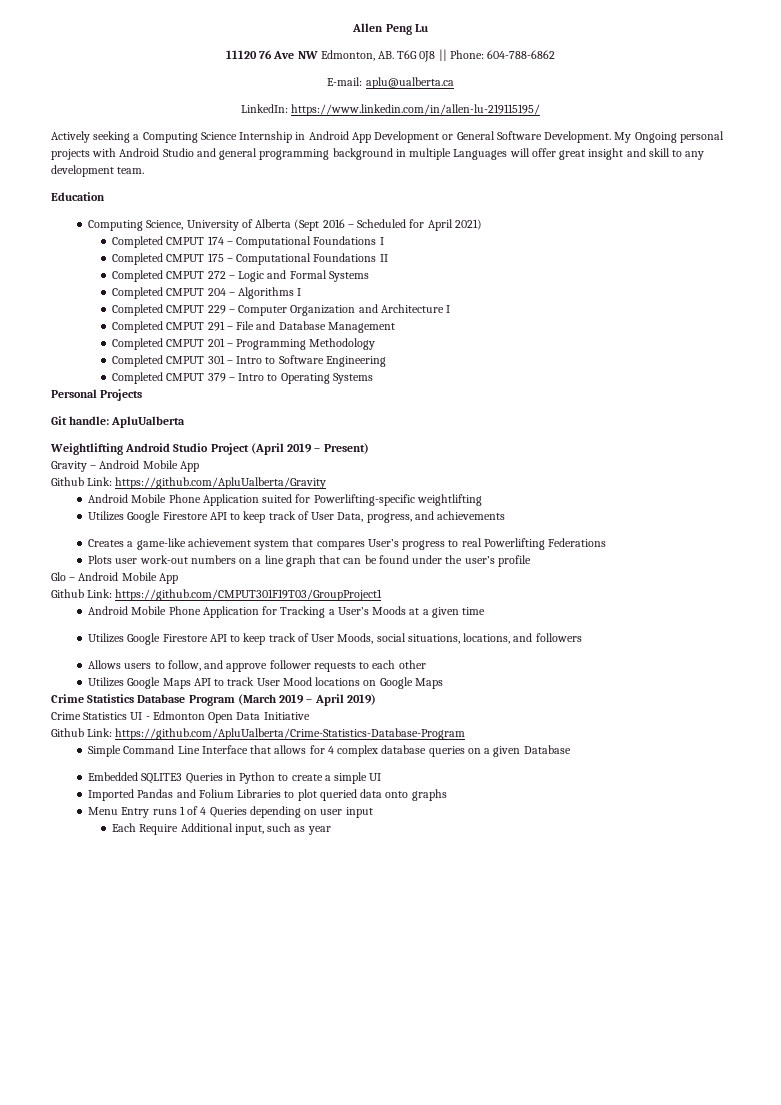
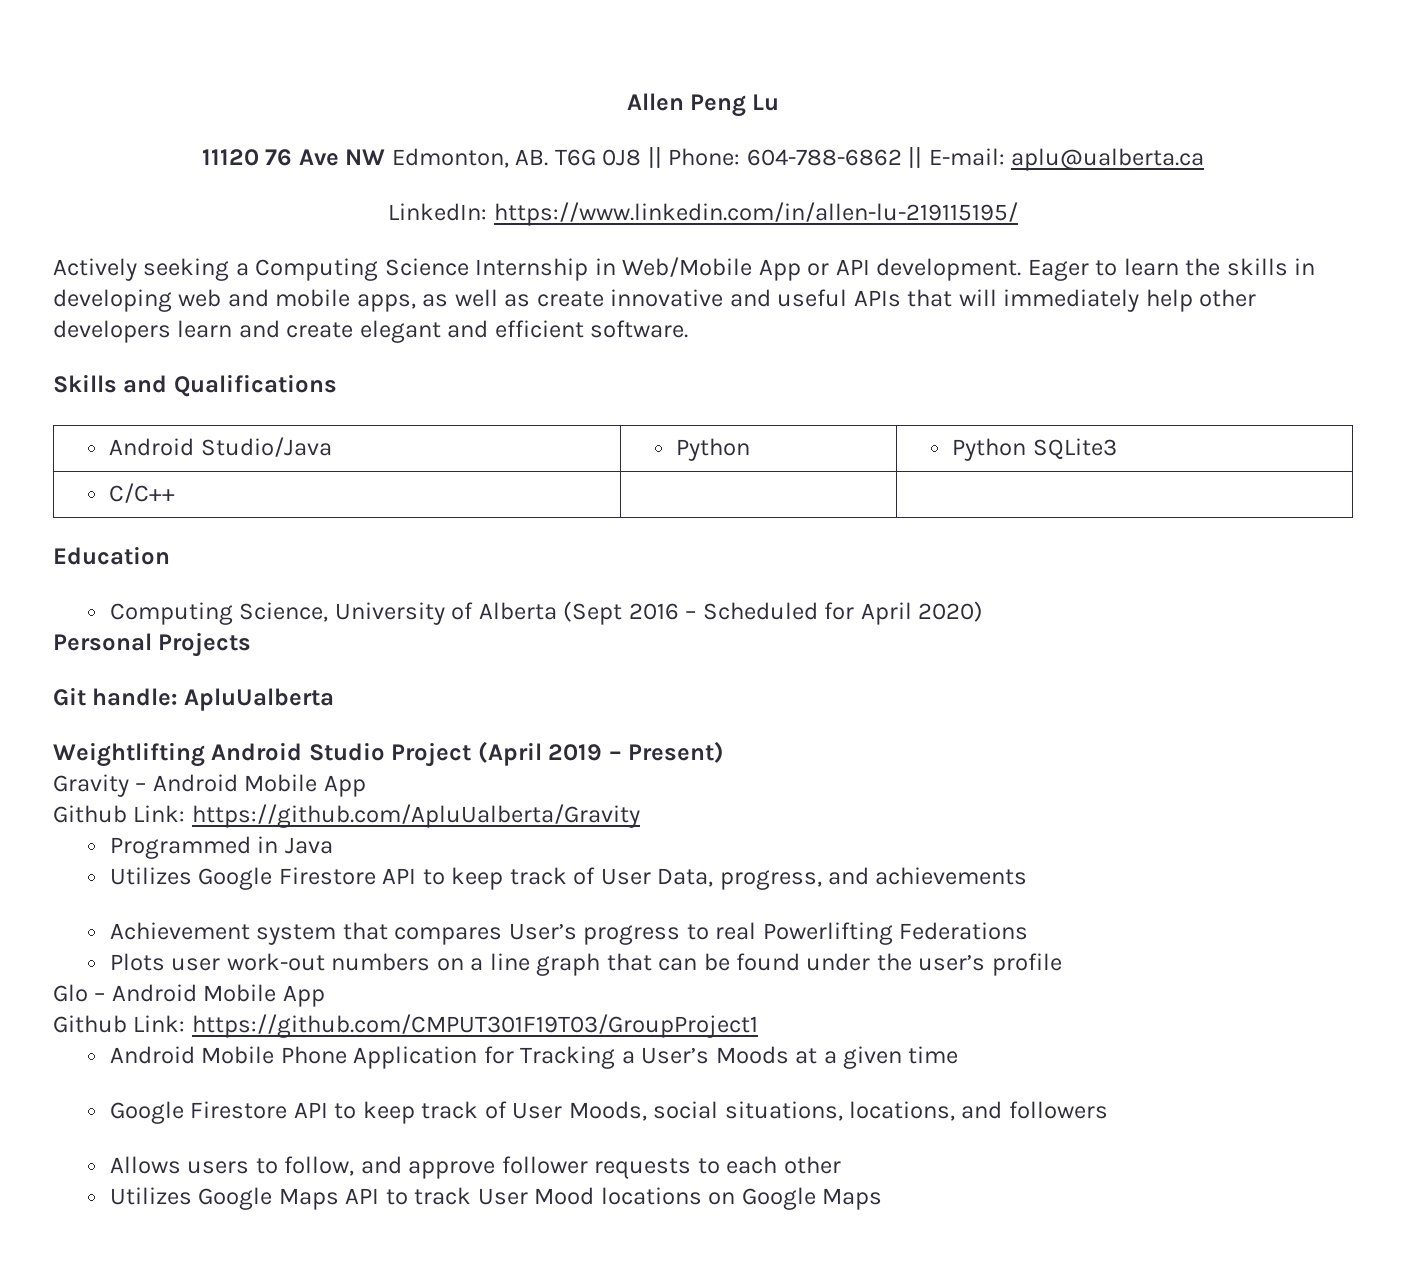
(556, 54) // -> [908,147,923,168] ||
[308,131,724,143] [51,148,705,160] [51,165,145,177] Android App Development or General Software Development. My Ongoing personal projects with Android Studio and general programming background in multiple Languages will offer great insight and skill to any development team. -> [622,257,1316,281] [53,289,1257,312] [53,320,689,343] [53,374,337,397] [109,437,332,457] [676,438,751,461] [952,438,1117,461] [109,483,176,503] Web/Mobile App or API development. Eager to learn the skills in developing web and mobile apps, as well as create innovative and useful APIs that will immediately help other developers learn and create elegant and efficient software. // Skills and Qualifications // Android Studio/Java | Python | Python SQLite3 // C/C++ | |
[454,219,482,230] [112,236,384,248] [112,253,388,265] [112,270,369,282] [112,287,302,299] [112,304,451,316] [112,321,395,333] [112,338,376,350] [112,355,386,367] [112,372,373,384] 2021) // Completed CMPUT 174 – Computational Foundations I // Completed CMPUT 175 – Computational Foundations II // Completed CMPUT 272 – Logic and Formal Systems // Completed CMPUT 204 – Algorithms I // Completed CMPUT 229 – Computer Organization and Architecture I // Completed CMPUT 291 – File and Database Management // Completed CMPUT 201 – Programming Methodology // Completed CMPUT 301 – Intro to Software Engineering // Completed CMPUT 379 – Intro to Operating Systems -> [918,601,984,622] 2020)
[88,494,482,506] Android Mobile Phone Application suited for Powerlifting-specific weightlifting -> [109,836,333,859] Programmed in Java
[88,538,251,550] Creates a game-like achievement -> [109,922,250,940] Achievement
[88,633,125,643] Utilizes -> (959, 1055) none
[51,694,376,706] [51,711,310,723] [51,728,466,740] [88,745,571,757] [88,772,382,784] [88,789,447,801] [88,806,373,818] [112,823,331,835] // Crime Statistics Database Program (March 2019 – April 2019) // Crime Statistics UI - Edmonton Open Data Initiative // Github Link: https://github.com/ApluUalberta/Crime-Statistics-Database-Program // Simple Command Line Interface that allows for 4 complex database queries on a given Database // Embedded SQLITE3 Queries in Python to create a simple UI // Imported Pandas and Folium Libraries to plot queried data onto graphs // Menu Entry runs 1 of 4 Queries depending on user input // Each Require Additional input, such as year -> (883, 1199) none

